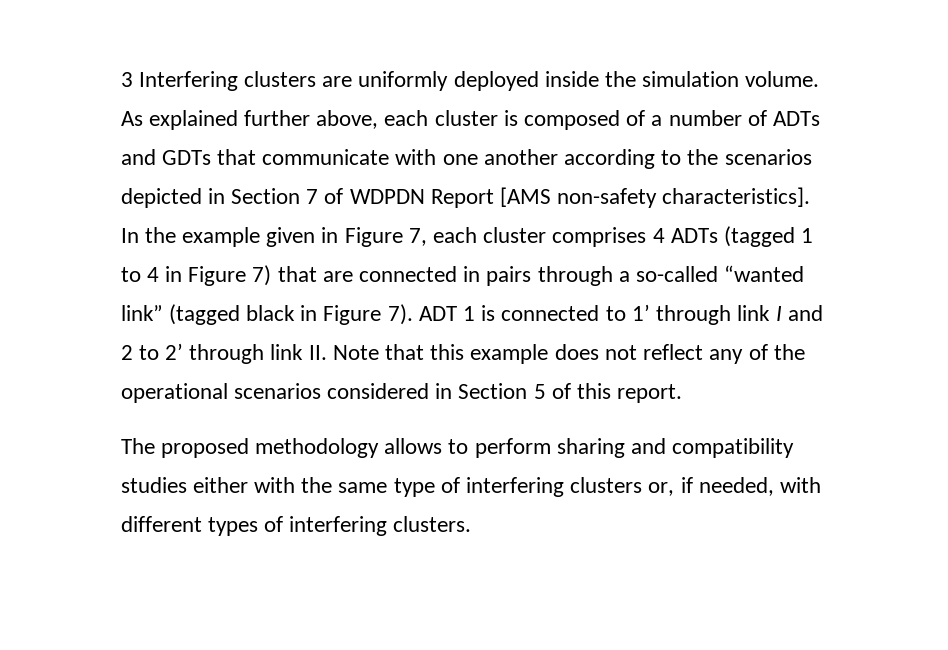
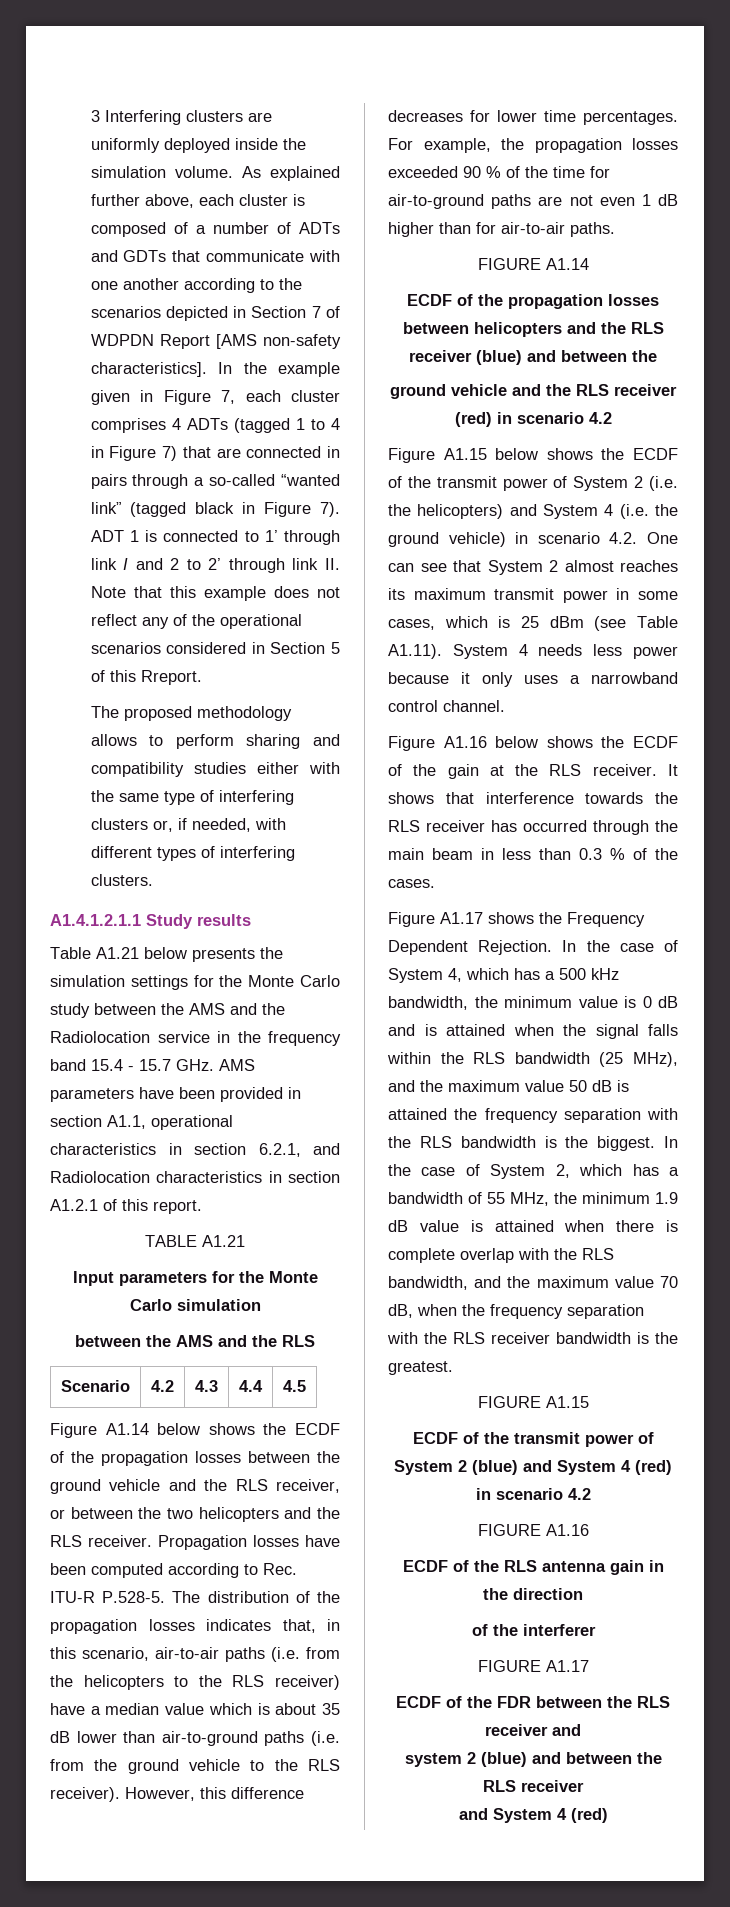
[617,384,683,403] report. -> [140,670,202,685] Rreport.
(472, 524) none -> [50,914,251,929] [50,947,283,962] [50,975,341,990] [50,1003,285,1018] [50,1031,341,1046] [50,1059,255,1071] [50,1087,301,1102] [50,1115,233,1130] [50,1143,340,1157] [50,1171,340,1183] [50,1199,202,1214] [145,1235,245,1247] [72,1271,318,1286] [129,1299,261,1311] [75,1335,315,1347] [61,1380,130,1392] [151,1380,174,1392] [195,1380,218,1392] [239,1380,263,1392] [283,1380,306,1392] [50,1423,340,1438] [50,1451,340,1466] [50,1479,340,1494] [50,1507,340,1522] [50,1535,340,1550] [50,1563,297,1578] [50,1591,340,1603] [50,1619,340,1634] [50,1647,340,1662] [50,1675,340,1690] [50,1703,341,1715] [50,1731,340,1746] [50,1759,340,1774] [50,1787,304,1802] [388,110,678,125] [388,138,678,153] [388,166,610,178] [388,194,678,209] [388,222,615,237] [477,258,589,270] [407,294,659,309] [402,322,664,337] [409,350,657,365] [390,384,677,399] [454,412,612,427] [388,448,678,463] [388,476,678,491] [388,504,678,519] [388,532,678,547] [388,560,678,575] [388,588,678,603] [388,616,678,631] [388,644,678,659] [388,672,678,687] [388,700,505,712] [388,736,678,751] [388,764,678,779] [388,792,678,804] [388,820,678,835] [388,848,678,860] [388,879,435,888] [388,912,645,927] [388,940,678,955] [388,968,619,983] [388,996,678,1010] [388,1024,678,1039] [387,1052,678,1067] [388,1080,629,1092] [388,1108,678,1123] [388,1136,678,1151] [388,1164,679,1179] [388,1192,678,1206] [388,1220,678,1232] [388,1248,614,1263] [388,1276,678,1290] [388,1304,644,1319] [387,1332,678,1344] [388,1361,453,1375] [477,1396,589,1408] [412,1432,654,1447] [394,1460,672,1475] [475,1488,591,1500] [477,1524,589,1536] [402,1560,664,1575] [483,1588,583,1600] [471,1624,596,1636] [477,1660,589,1672] [396,1696,670,1708] [485,1724,581,1736] [404,1752,662,1767] [483,1780,584,1792] [458,1808,608,1823] // A1.4.1.2.1.1 Study results // Table A1.21 below presents the simulation settings for the Monte Carlo study between the AMS and the Radiolocation service in the frequency band 15.4 - 15.7 GHz. AMS parameters have been provided in section A1.1, operational characteristics in section 6.2.1, and Radiolocation characteristics in section A1.2.1 of this report. // TABLE A1.21 // Input parameters for the Monte Carlo simulation // between the AMS and the RLS // Scenario | 4.2 | 4.3 | 4.4 | 4.5 // Figure A1.14 below shows the ECDF of the propagation losses between the ground vehicle and the RLS receiver, or between the two helicopters and the RLS receiver. Propagation losses have been computed according to Rec. ITU-R P.528-5. The distribution of the propagation losses indicates that, in this scenario, air-to-air paths (i.e. from the helicopters to the RLS receiver) have a median value which is about 35 dB lower than air-to-ground paths (i.e. from the ground vehicle to the RLS receiver). However, this difference decreases for lower time percentages. For example, the propagation losses exceeded 90 % of the time for air-to-ground paths are not even 1 dB higher than for air-to-air paths. // FIGURE A1.14 // ECDF of the propagation losses between helicopters and the RLS receiver (blue) and between the // ground vehicle and the RLS receiver (red) in scenario 4.2 // Figure A1.15 below shows the ECDF of the transmit power of System 2 (i.e. the helicopters) and System 4 (i.e. the ground vehicle) in scenario 4.2. One can see that System 2 almost reaches its maximum transmit power in some cases, which is 25 dBm (see Table A1.11). System 4 needs less power because it only uses a narrowband control channel. // Figure A1.16 below shows the ECDF of the gain at the RLS receiver. It shows that interference towards the RLS receiver has occurred through the main beam in less than 0.3 % of the cases. // Figure A1.17 shows the Frequency Dependent Rejection. In the case of System 4, which has a 500 kHz bandwidth, the minimum value is 0 dB and is attained when the signal falls within the RLS bandwidth (25 MHz), and the maximum value 50 dB is attained the frequency separation with the RLS bandwidth is the biggest. In the case of System 2, which has a bandwidth of 55 MHz, the minimum 1.9 dB value is attained when there is complete overlap with the RLS bandwidth, and the maximum value 70 dB, when the frequency separation with the RLS receiver bandwidth is the greatest. // FIGURE A1.15 // ECDF of the transmit power of System 2 (blue) and System 4 (red) in scenario 4.2 // FIGURE A1.16 // ECDF of the RLS antenna gain in the direction // of the interferer // FIGURE A1.17 // ECDF of the FDR between the RLS receiver and // system 2 (blue) and between the RLS receiver // and System 4 (red)

